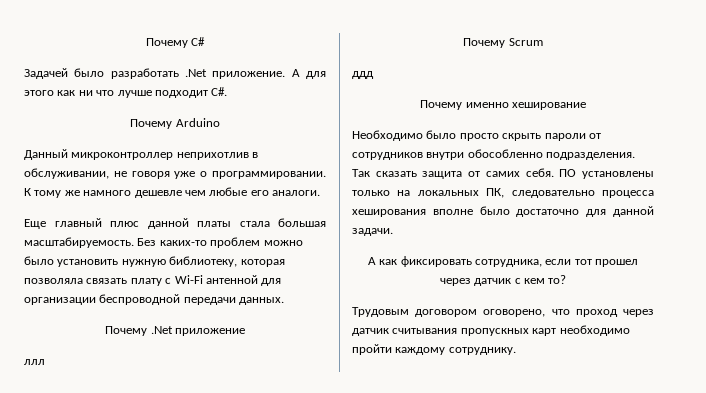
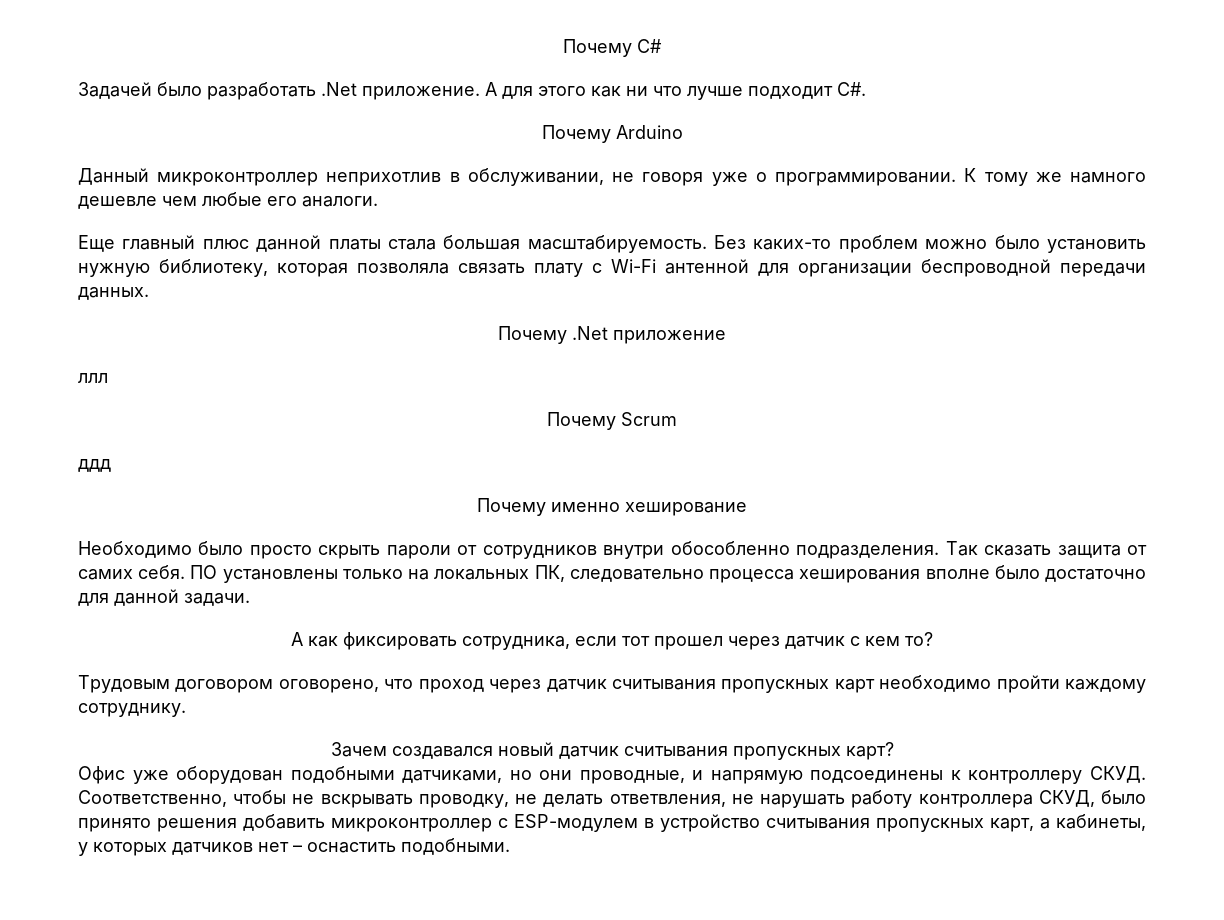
(516, 351) none -> [330,742,894,760] [78,766,1146,784] [78,790,1147,808] [78,814,1146,832] [78,838,510,856] // Зачем создавался новый датчик считывания пропускных карт? // Офис уже оборудован подобными датчиками, но они проводные, и напрямую подсоединены к контроллеру СКУД. Соответственно, чтобы не вскрывать проводку, не делать ответвления, не нарушать работу контроллера СКУД, было принято решения добавить микроконтроллер с ESP-модулем в устройство считывания пропускных карт, а кабинеты, у которых датчиков нет – оснастить подобными.

